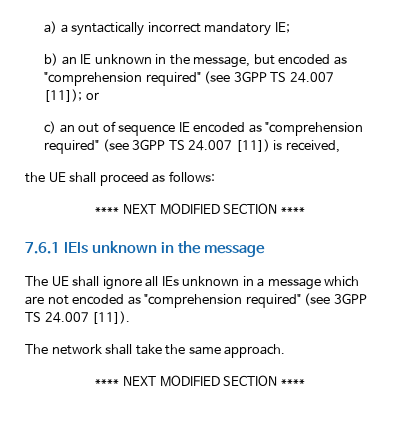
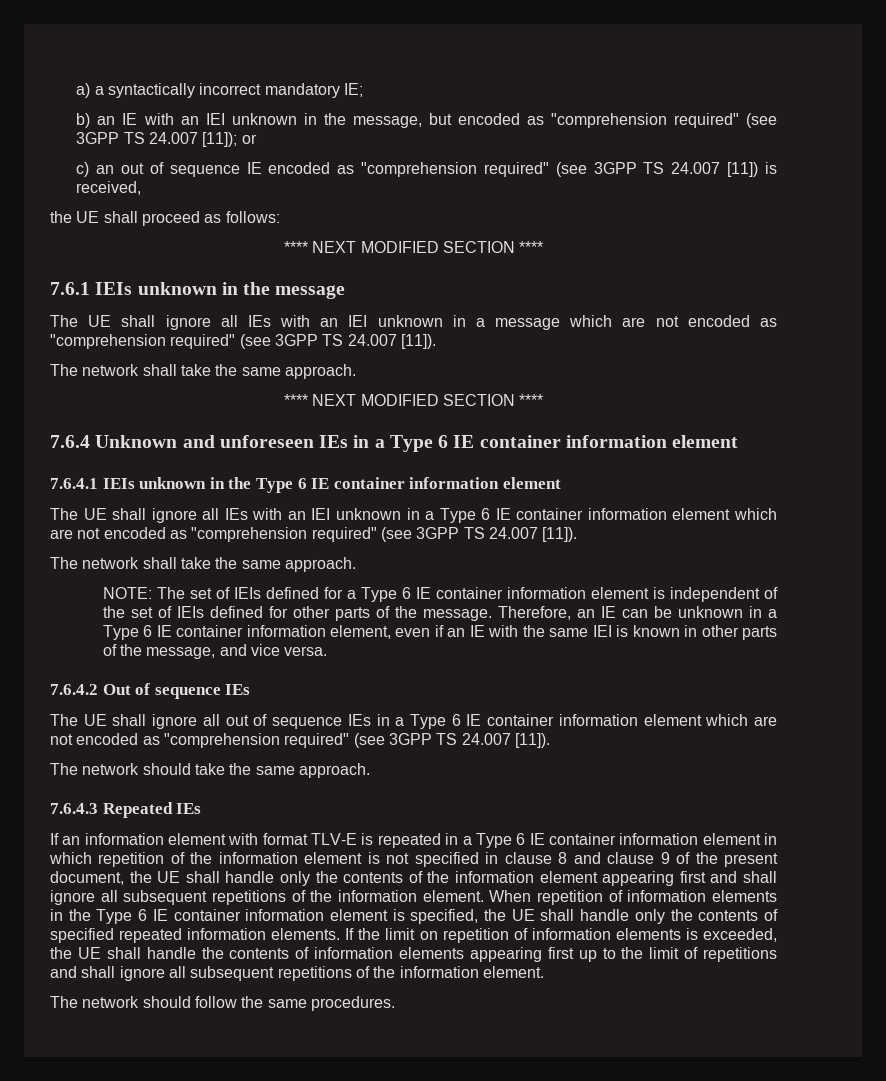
(92, 59) none -> [143,113,225,125] with an IEI
(179, 281) none -> [280,315,368,327] with an IEI
(305, 382) none -> [50,435,739,452] [50,477,561,493] [50,508,777,523] [50,527,578,542] [50,557,356,572] [102,587,779,602] [102,606,777,621] [102,625,777,640] [102,644,328,659] [50,683,251,699] [50,714,777,729] [50,733,550,748] [50,763,370,778] [50,802,202,818] [50,833,778,848] [49,852,779,867] [50,871,778,886] [50,890,777,905] [50,909,779,924] [50,928,778,943] [50,947,777,962] [50,966,544,981] [50,996,395,1011] // 7.6.4 Unknown and unforeseen IEs in a Type 6 IE container information element // 7.6.4.1 IEIs unknown in the Type 6 IE container information element // The UE shall ignore all IEs with an IEI unknown in a Type 6 IE container information element which are not encoded as "comprehension required" (see 3GPP TS 24.007 [11]). // The network shall take the same approach. // NOTE: The set of IEIs defined for a Type 6 IE container information element is independent of the set of IEIs defined for other parts of the message. Therefore, an IE can be unknown in a Type 6 IE container information element, even if an IE with the same IEI is known in other parts of the message, and vice versa. // 7.6.4.2 Out of sequence IEs // The UE shall ignore all out of sequence IEs in a Type 6 IE container information element which are not encoded as "comprehension required" (see 3GPP TS 24.007 [11]). // The network should take the same approach. // 7.6.4.3 Repeated IEs // If an information element with format TLV-E is repeated in a Type 6 IE container information element in which repetition of the information element is not specified in clause 8 and clause 9 of the present document, the UE shall handle only the contents of the information element appearing first and shall ignore all subsequent repetitions of the information element. When repetition of information elements in the Type 6 IE container information element is specified, the UE shall handle only the contents of specified repeated information elements. If the limit on repetition of information elements is exceeded, the UE shall handle the contents of information elements appearing first up to the limit of repetitions and shall ignore all subsequent repetitions of the information element. // The network should follow the same procedures.

